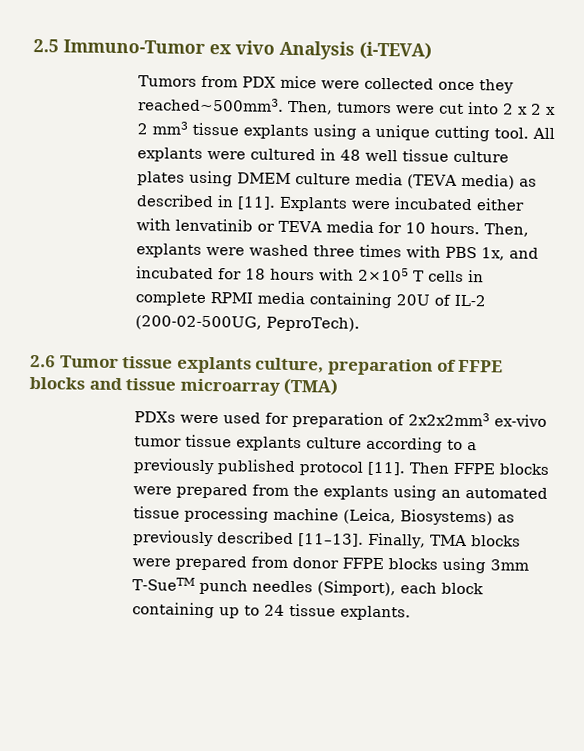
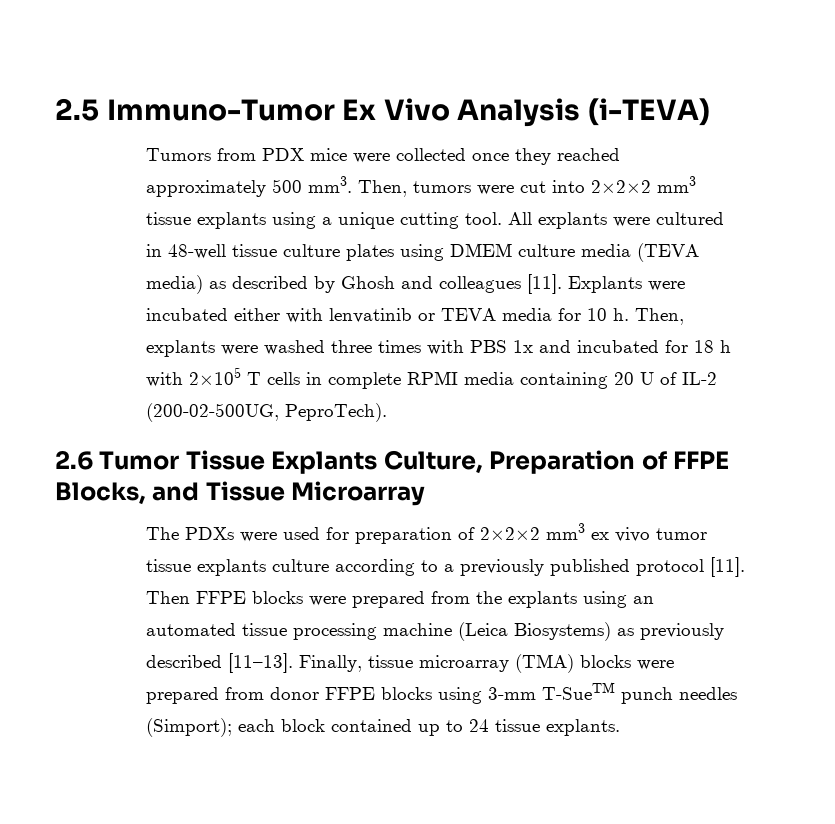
[209,40,275,55] ex vivo -> [342,98,450,121] Ex Vivo
[137,97,284,112] reached~500mm3. -> [557,148,621,161] [146,176,353,197] reached approximately 500 mm3.
[502,103,556,116] [136,123,148,135] 2 x 2 x 2 -> [591,180,652,193] 2×2×2
[339,149,398,162] 48 well -> [168,244,227,259] 48-well
[216,195,234,208] in -> [314,276,522,293] by Ghosh and colleagues
[429,222,480,235] hours. -> [613,308,630,321] h.
[480,247,505,261] 1x, -> [513,340,534,353] 1x
[269,268,315,281] hours -> [720,340,732,353] h
[395,294,430,306] 20U -> [614,372,655,385] 20 U
[122,356,504,376] [29,376,339,396] tissue explants culture, preparation of FFPE blocks and tissue microarray (TMA) // -> [185,450,730,474] [55,481,426,506] [146,527,180,540] Tissue Explants Culture, Preparation of FFPE Blocks, and Tissue Microarray // The
[407,412,547,427] 2x2x2mm3 ex-vivo -> [480,523,651,542] 2×2×2 mm3 ex vivo
[342,508,396,525] (Leica, -> [458,622,509,641] (Leica
[429,534,467,547] TMA -> [368,654,575,673] tissue microarray (TMA)
[489,559,529,571] 3mm -> [488,687,537,700] 3-mm
[316,580,396,597] (Simport), -> [146,718,233,737] (Simport);
[131,602,215,619] containing -> [331,719,413,732] contained

